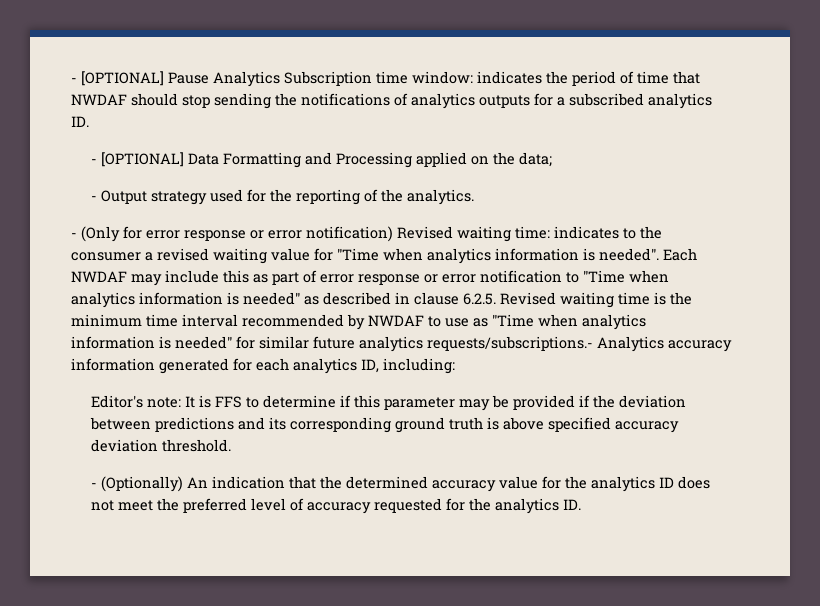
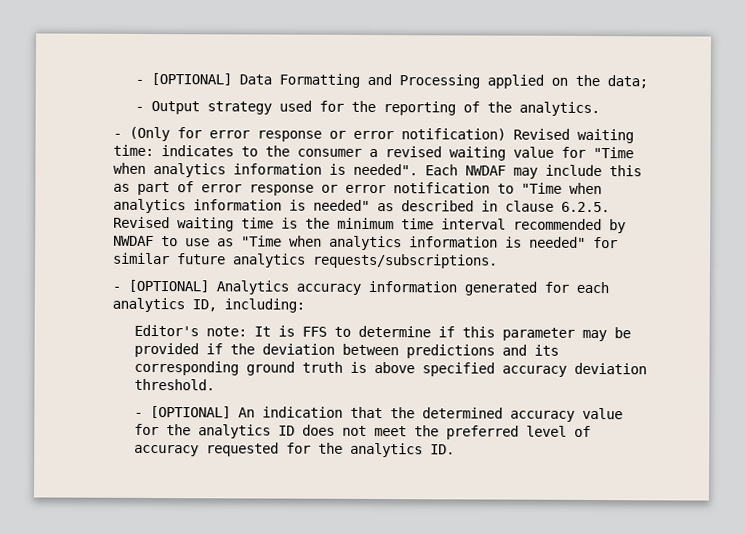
[71,71,701,87] [71,93,713,109] [71,116,90,127] [91,152,185,167] - [OPTIONAL] Pause Analytics Subscription time window: indicates the period of time that NWDAF should stop sending the notifications of analytics outputs for a subscribed analytics ID. // - [OPTIONAL] -> [135,72,233,86] - [OPTIONAL]
[427,336,594,351] requests/subscriptions.- -> [312,253,499,269] [112,279,210,293] requests/subscriptions. // - [OPTIONAL]
[101,476,184,492] (Optionally) -> [150,405,232,419] [OPTIONAL]

